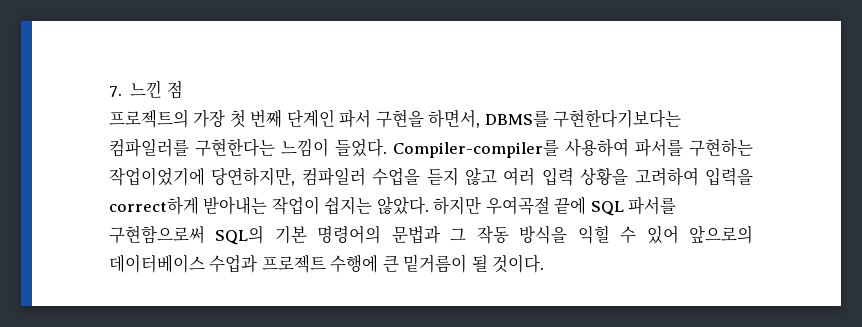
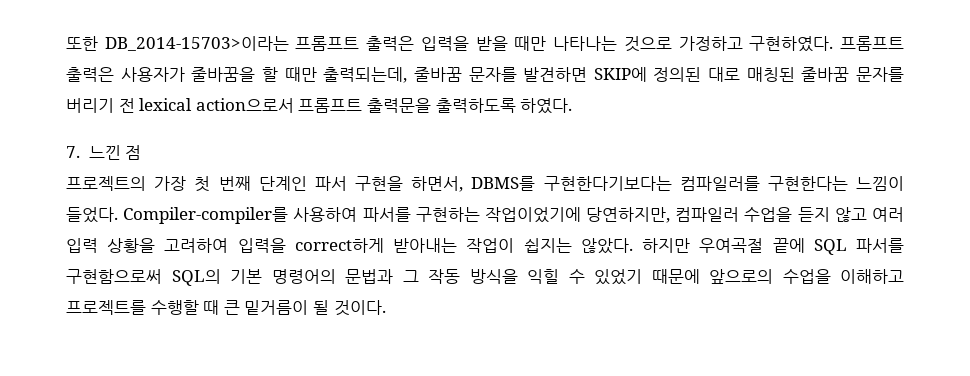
(109, 91) none -> [66,36,905,52] [66,67,904,83] [66,98,573,114] 또한 DB_2014-15703>이라는 프롬프트 출력은 입력을 받을 때만 나타나는 것으로 가정하고 구현하였다. 프롬프트 출력은 사용자가 줄바꿈을 할 때만 출력되는데, 줄바꿈 문자를 발견하면 SKIP에 정의된 대로 매칭된 줄바꿈 문자를 버리기 전 lexical action으로서 프롬프트 출력문을 출력하도록 하였다. //
[646,225,753,244] [109,254,379,273] 있어 앞으로의 데이터베이스 수업과 프로젝트 수행에 -> [594,269,904,285] [66,300,220,315] 있었기 때문에 앞으로의 수업을 이해하고 프로젝트를 수행할 때

